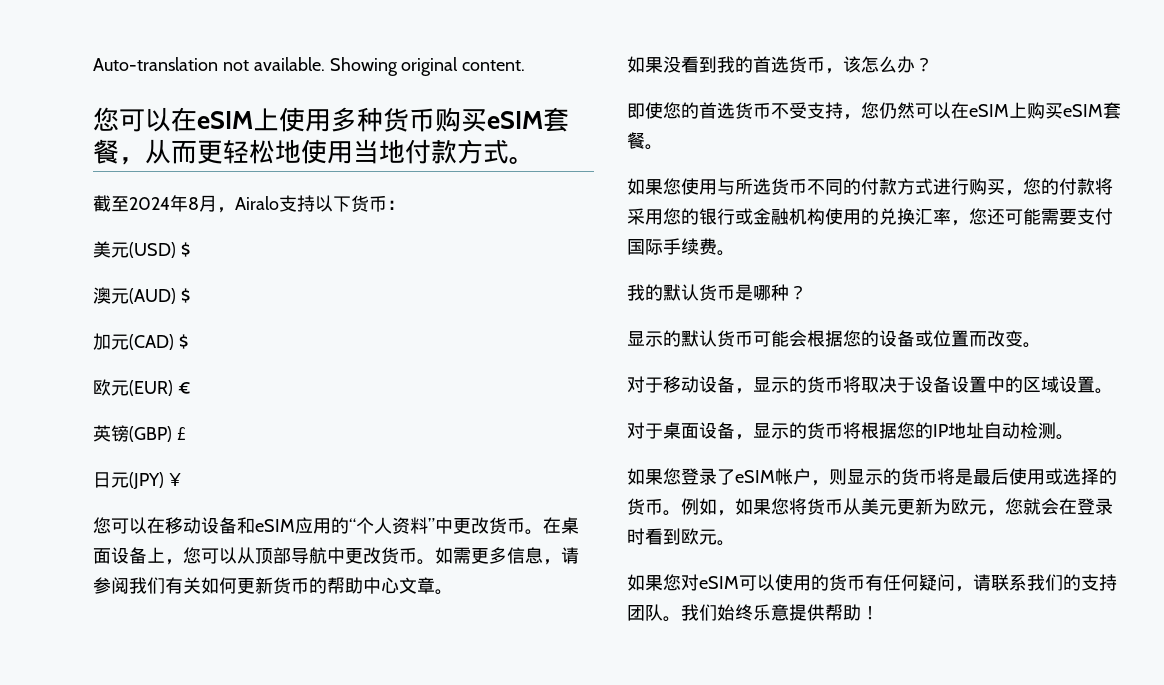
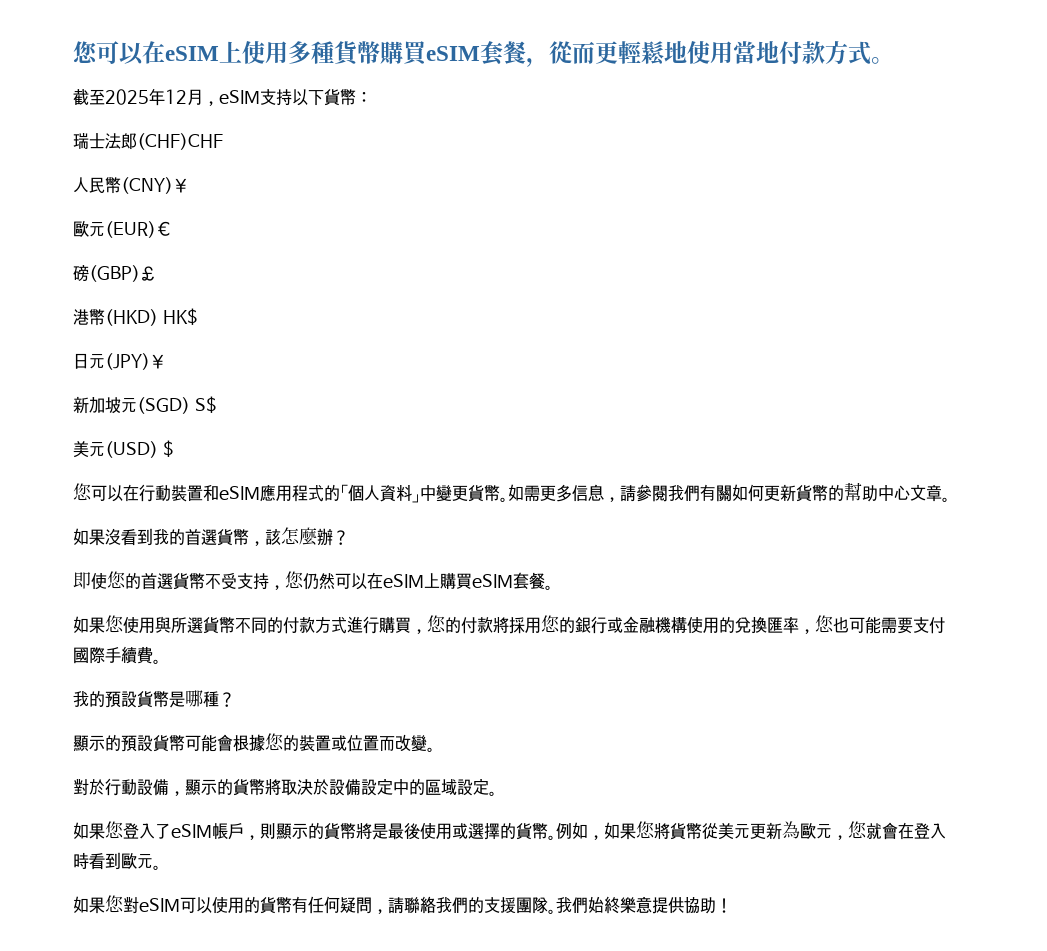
[93,57,526,76] Auto-translation not available. Showing original content. // -> (73, 52) none
[357,107,569,132] [93,139,379,165] 种货币购买eSIM套餐，从而更轻松地使用当 -> [311,41,756,67] 種貨幣購買eSIM套餐，從而更輕鬆地使用當
[129,195,279,213] 2024年8月，Airalo -> [105,88,260,106] 2025年12月，eSIM
[351,195,387,212] 货币 -> [324,88,356,106] 貨幣
[93,241,190,258] [93,287,190,304] [93,333,188,350] [93,379,191,396] [93,425,186,442] [93,472,181,490] [93,517,579,535] [93,547,579,565] [93,577,345,594] 美元(USD) $ // 澳元(AUD) $ // 加元(CAD) $ // 欧元(EUR) € // 英镑(GBP) £ // 日元(JPY) ¥ // 您可以在移动设备和eSIM应用的“个人资料”中更改货币。在桌面设备上，您可以从顶部导航中更改货币。如需更多信息，请参阅我们有关如何更新货币的帮 -> [73,133,223,150] [73,176,189,194] [73,220,172,238] [73,265,156,282] [73,308,198,326] [73,353,166,370] [73,396,217,414] [73,440,174,458] [73,482,862,503] 瑞士法郎(CHF)CHF // 人民幣(CNY)¥ // 歐元(EUR)€ // 磅(GBP)￡ // 港幣(HKD) HK$ // 日元(JPY)￥ // 新加坡元(SGD) S$ // 美元(USD) $ // 您可以在行動裝置和eSIM應用程式的「個人資料」中變更貨幣。如需更多信息，請參閱我們有關如何更新貨幣的幫
[663,56,681,73] 没 -> [105,528,121,545] 沒
[771,56,915,74] 选货币，该怎么办 -> [201,527,333,546] 選貨幣，該怎麼辦
[717,102,771,119] 选货币 -> [157,572,205,590] 選貨幣
[1027,102,1063,119] 购买 -> [440,573,472,589] 購買
[717,178,807,195] 与所选货币 -> [155,616,235,634] 與所選貨幣
[933,178,1005,195] 进行购买 -> [347,616,411,634] 進行購買
[1095,178,1113,195] [627,208,1005,226] 将采用您的银行或金融机构使用的兑换汇率，您还 -> [493,615,849,634] 將採用您的銀行或金融機構使用的兌換匯率，您也
[627,238,717,255] 国际手续费 -> [73,646,153,664] 國際手續費
[663,284,807,301] [627,330,915,347] 默认货币是哪种？ // 显示的默认货币可能会根据您的设备 -> [105,690,235,708] [73,733,331,752] 預設貨幣是哪種？ // 顯示的預設貨幣可能會根據您的裝置
[1005,330,1041,348] [627,376,1113,394] [627,422,1074,440] [627,468,1117,486] [627,498,663,515] 变。 // 对于移动设备，显示的货币将取决于设备设置中的区域设置。 // 对于桌面设备，显示的货币将根据您的IP地址自动检测。 // 如果您登录了eSIM帐户，则显示的货币将是最后使用或选择的货币 -> [411,735,435,752] [73,778,497,796] [73,821,548,840] 變。 // 對於行動設備，顯示的貨幣將取決於設備設定中的區域設定。 // 如果您登入了eSIM帳戶，則顯示的貨幣將是最後使用或選擇的貨幣
[789,498,861,515] 将货币从 -> [654,822,718,840] 將貨幣從
[933,498,969,515] 为欧 -> [782,821,816,840] 為歐
[1041,498,1113,515] [627,528,699,545] 会在登录时看到欧 -> [882,822,946,840] [73,852,137,870] 會在登入時看到歐
[681,574,699,591] 对 -> [123,897,139,914] 對
[829,574,865,591] 货币 -> [260,896,292,914] 貨幣
[937,574,1117,592] [627,604,843,622] 问，请联系我们的支持团队。我们始终乐意提供帮 -> [356,896,700,914] 問，請聯絡我們的支援團隊。我們始終樂意提供協

